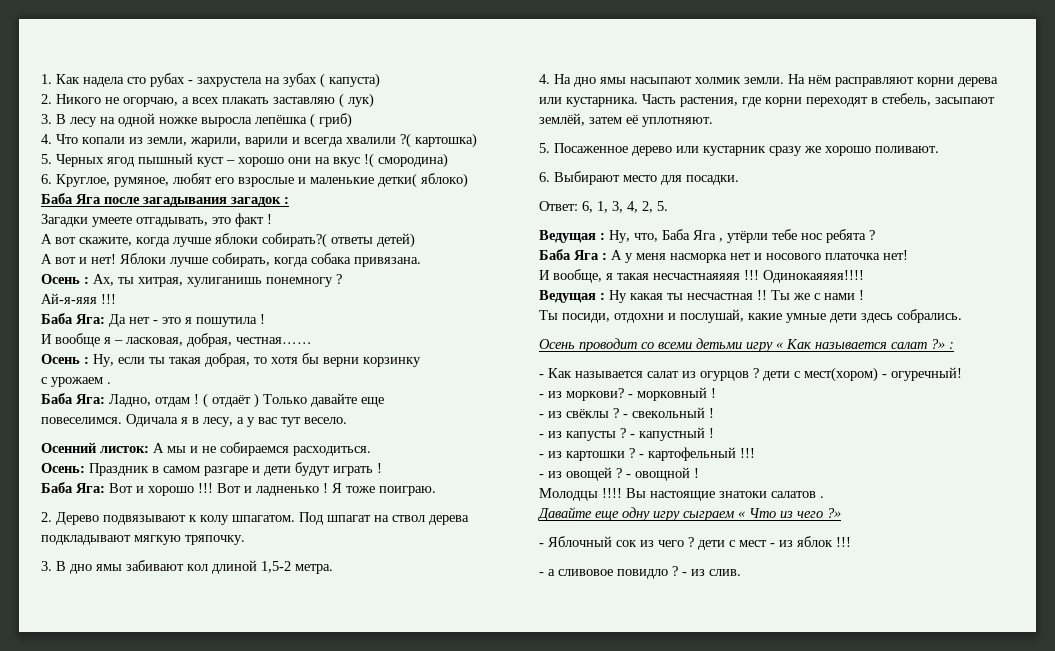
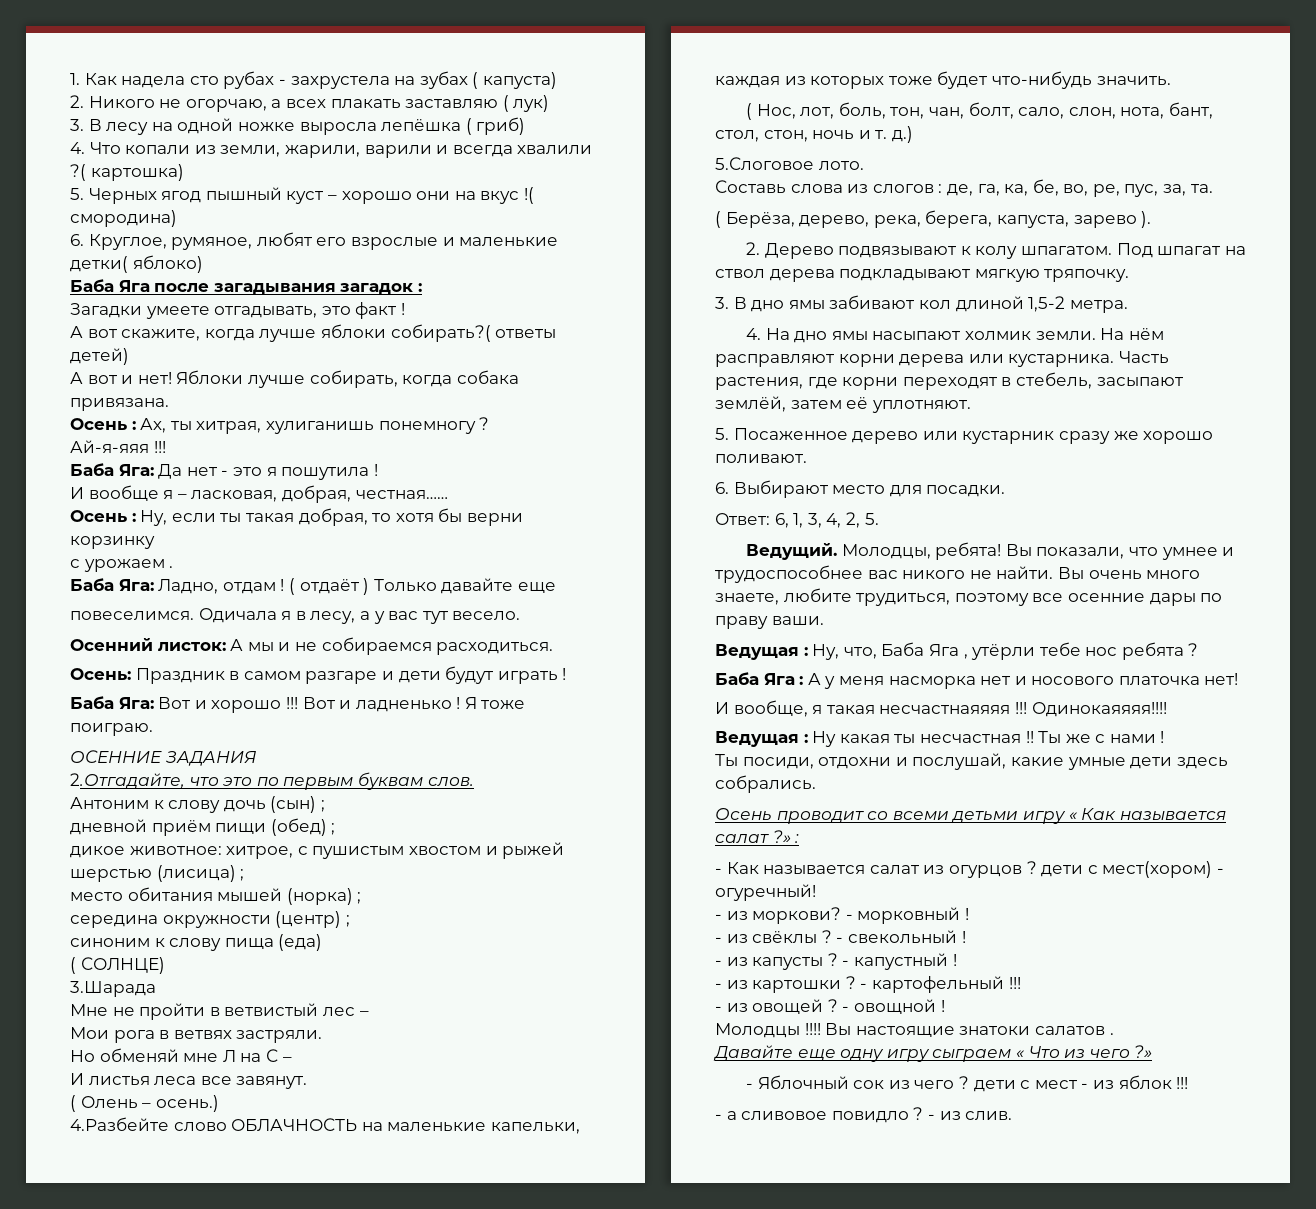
(436, 491) none -> [70,750,256,766] [70,772,474,790] [70,796,325,813] [70,818,336,836] [70,842,565,859] [70,865,245,882] [70,887,362,905] [70,911,350,928] [70,934,323,951] [70,957,165,974] [70,981,156,997] [70,1003,369,1020] [70,1027,323,1043] [70,1048,292,1062] [70,1073,308,1089] [70,1095,219,1112] [70,1117,580,1134] [715,71,1171,89] [746,102,1214,120] [715,126,913,143] [715,157,864,170] [715,179,1213,197] [715,210,1152,228] // ОСЕННИЕ ЗАДАНИЯ // 2.Отгадайте, что это по первым буквам слов. // Антоним к слову дочь (сын) ; // дневной приём пищи (обед) ; // дикое животное: хитрое, с пушистым хвостом и рыжей шерстью (лисица) ; // место обитания мышей (норка) ; // середина окружности (центр) ; // синоним к слову пища (еда) // ( СОЛНЦЕ) // 3.Шарада // Мне не пройти в ветвистый лес – // Мои рога в ветвях застряли. // Но обменяй мне Л на С – // И листья леса все завянут. // ( Олень – осень.) // 4.Разбейте слово ОБЛАЧНОСТЬ на маленькие капельки, каждая из которых тоже будет что-нибудь значить. // ( Нос, лот, боль, тон, чан, болт, сало, слон, нота, бант, стол, стон, ночь и т. д.) // 5.Слоговое лото. // Составь слова из слогов : де, га, ка, бе, во, ре, пус, за, та. // ( Берёза, дерево, река, берега, капуста, зарево ).
(668, 206) none -> [746,542,1235,560] [715,565,1201,583] [715,588,1223,606] [715,616,824,629] // Ведущий. Молодцы, ребята! Вы показали, что умнее и трудоспособнее вас никого не найти. Вы очень много знаете, любите трудиться, поэтому все осенние дары по праву ваши.

